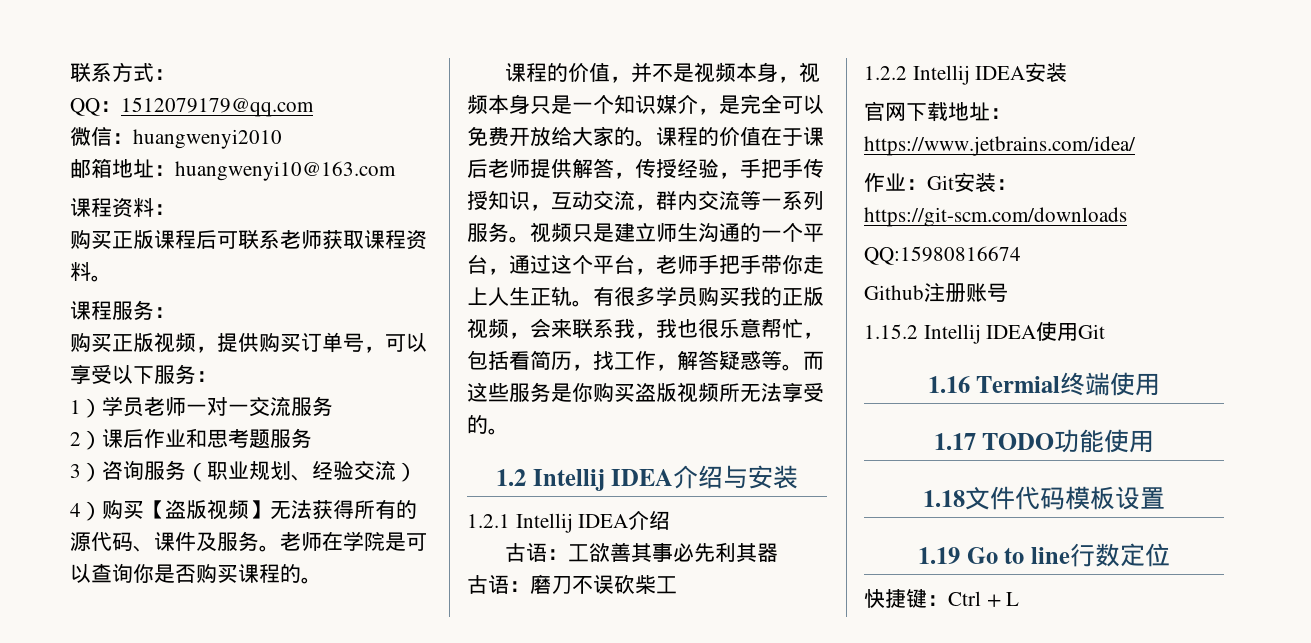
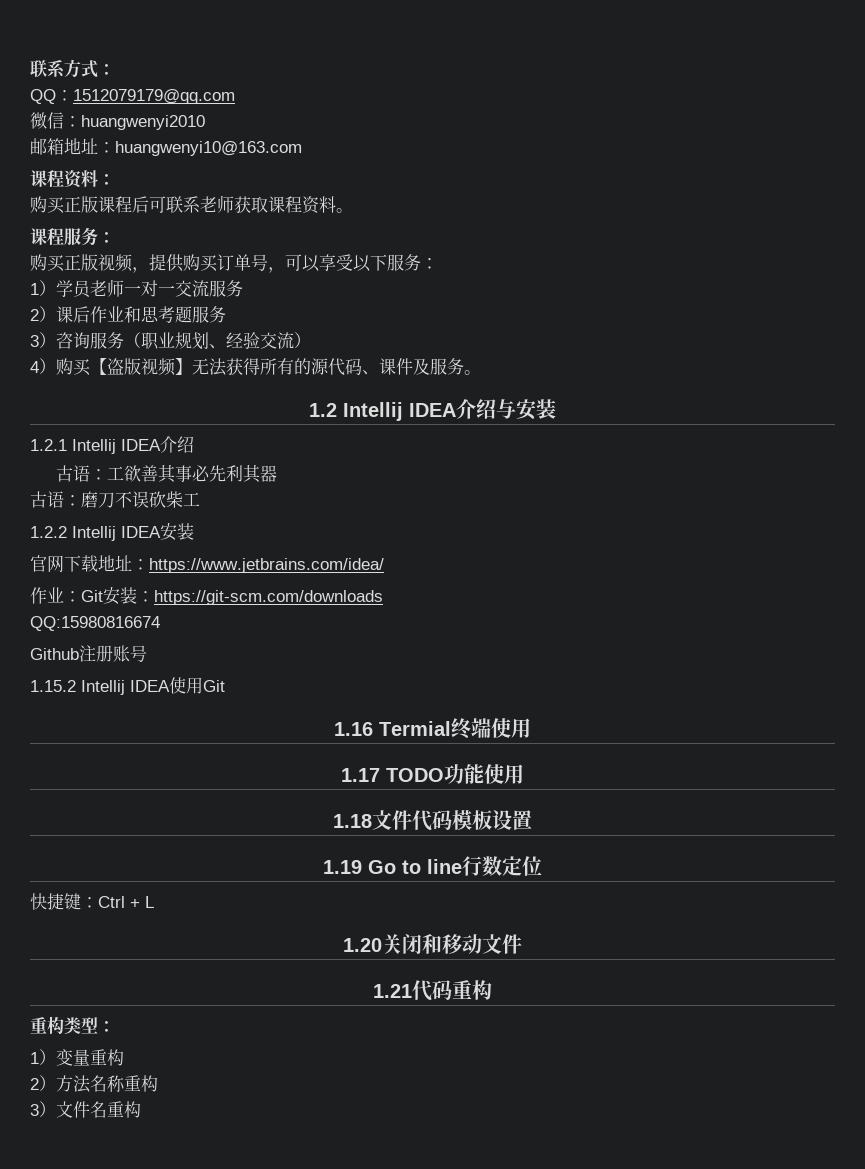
[280,531,427,551] [70,563,322,584] [504,62,820,83] [467,94,824,115] [467,126,824,147] [467,158,824,179] [467,190,824,211] [467,222,824,243] [467,254,824,275] [467,286,824,307] [467,318,824,339] [467,350,824,371] [467,382,824,403] [467,415,509,435] 老师在学院是可以查询你是否购买课程的。 // 课程的价值，并不是视频本身，视频本身只是一个知识媒介，是完全可以免费开放给大家的。课程的价值在于课后老师提供解答，传授经验，手把手传授知识，互动交流，群内交流等一系列服务。视频只是建立师生沟通的一个平台，通过这个平台，老师手把手带你走上人生正轨。有很多学员购买我的正版视频，会来联系我，我也很乐意帮忙，包括看简历，找工作，解答疑惑等。而这些服务是你购买盗版视频所无法享受的。 -> (481, 372) none
(1020, 599) none -> [343,934,522,954] [373,980,492,1001] [30,1016,115,1034] [30,1049,124,1066] [30,1075,158,1093] [30,1101,141,1118] // 1.20关闭和移动文件 // 1.21代码重构 // 重构类型： // 1）变量重构 // 2）方法名称重构 // 3）文件名重构

